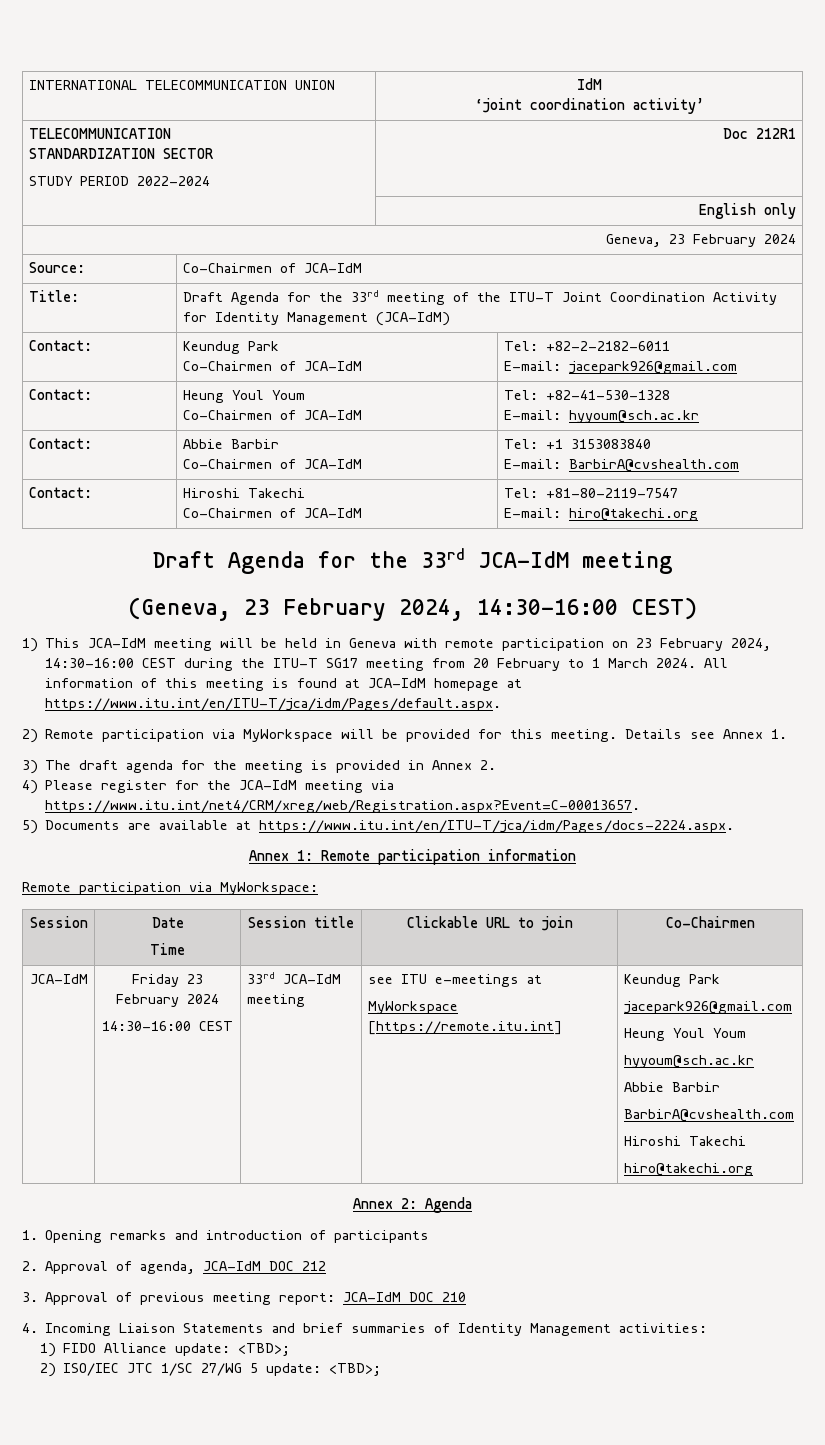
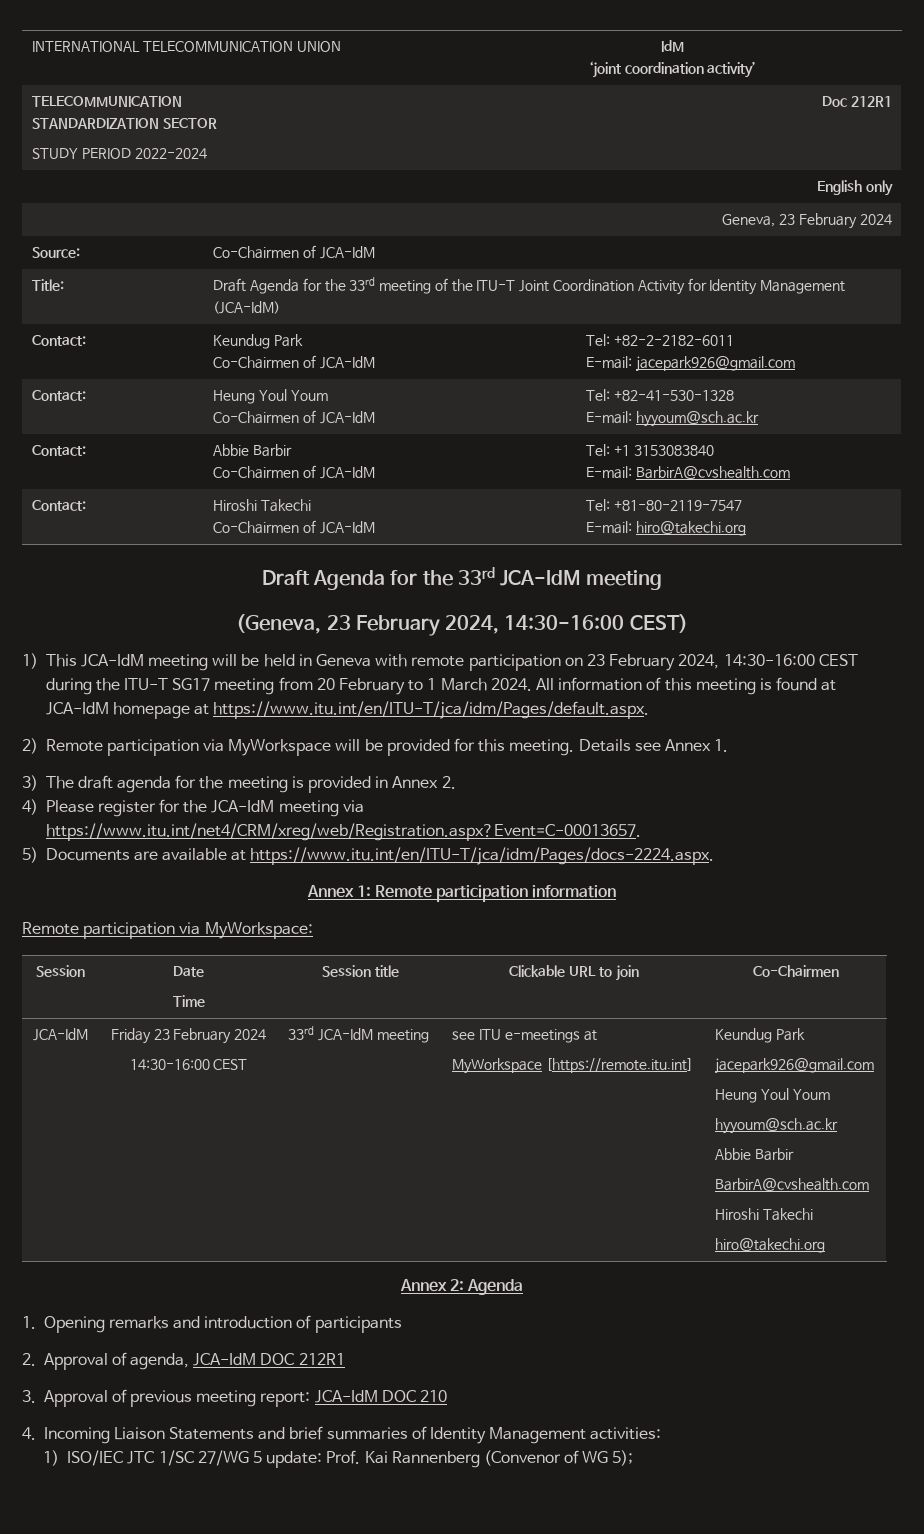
[302,1261,327,1271] 212 -> [298,1353,345,1365] 212R1
[62,1343,290,1356] [39,1363,56,1377] FIDO Alliance update: <TBD>; // 2) -> (60, 1458) none
[328,1363,381,1376] <TBD>; -> [326,1450,634,1468] Prof. Kai Rannenberg (Convenor of WG 5);

